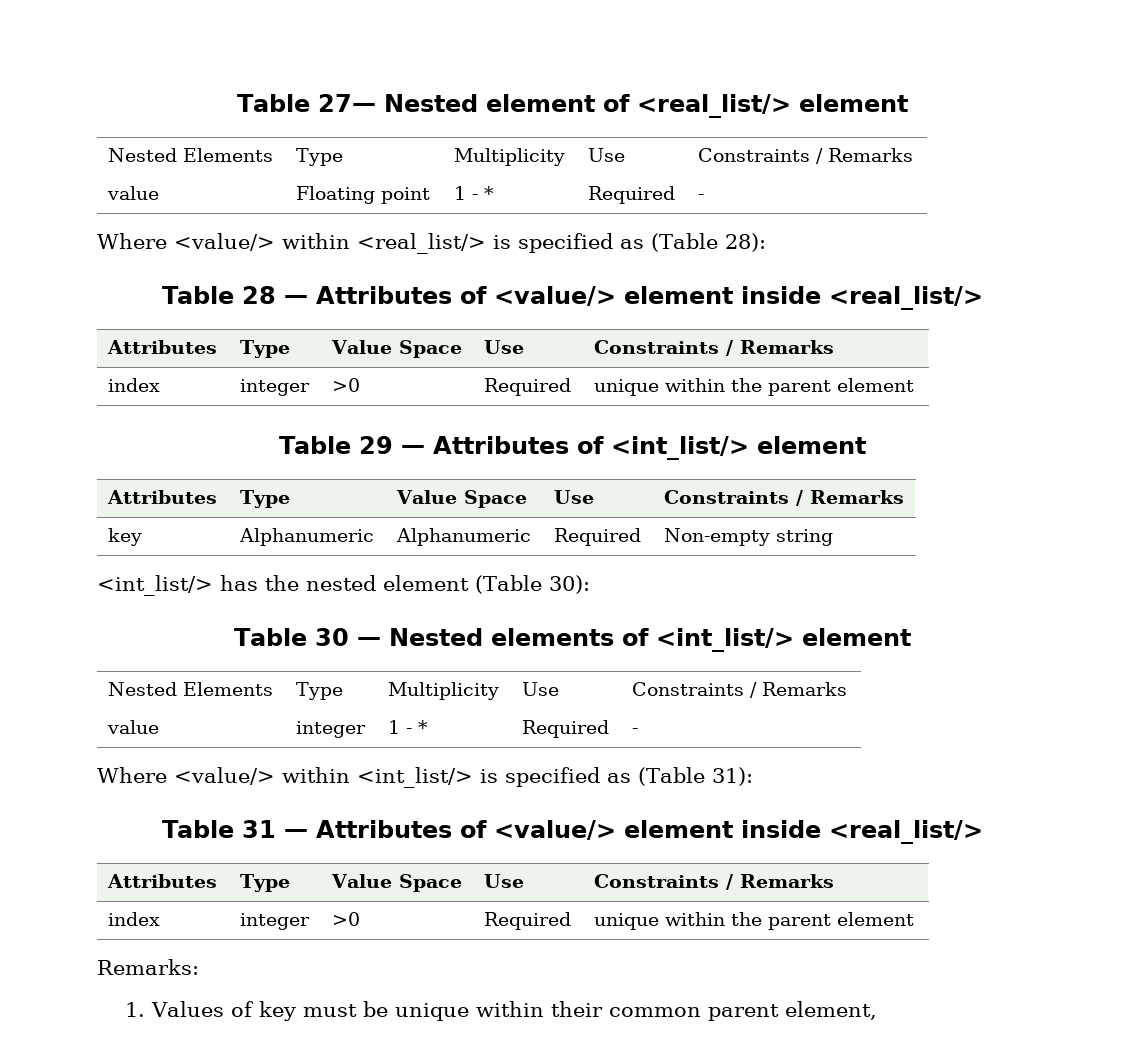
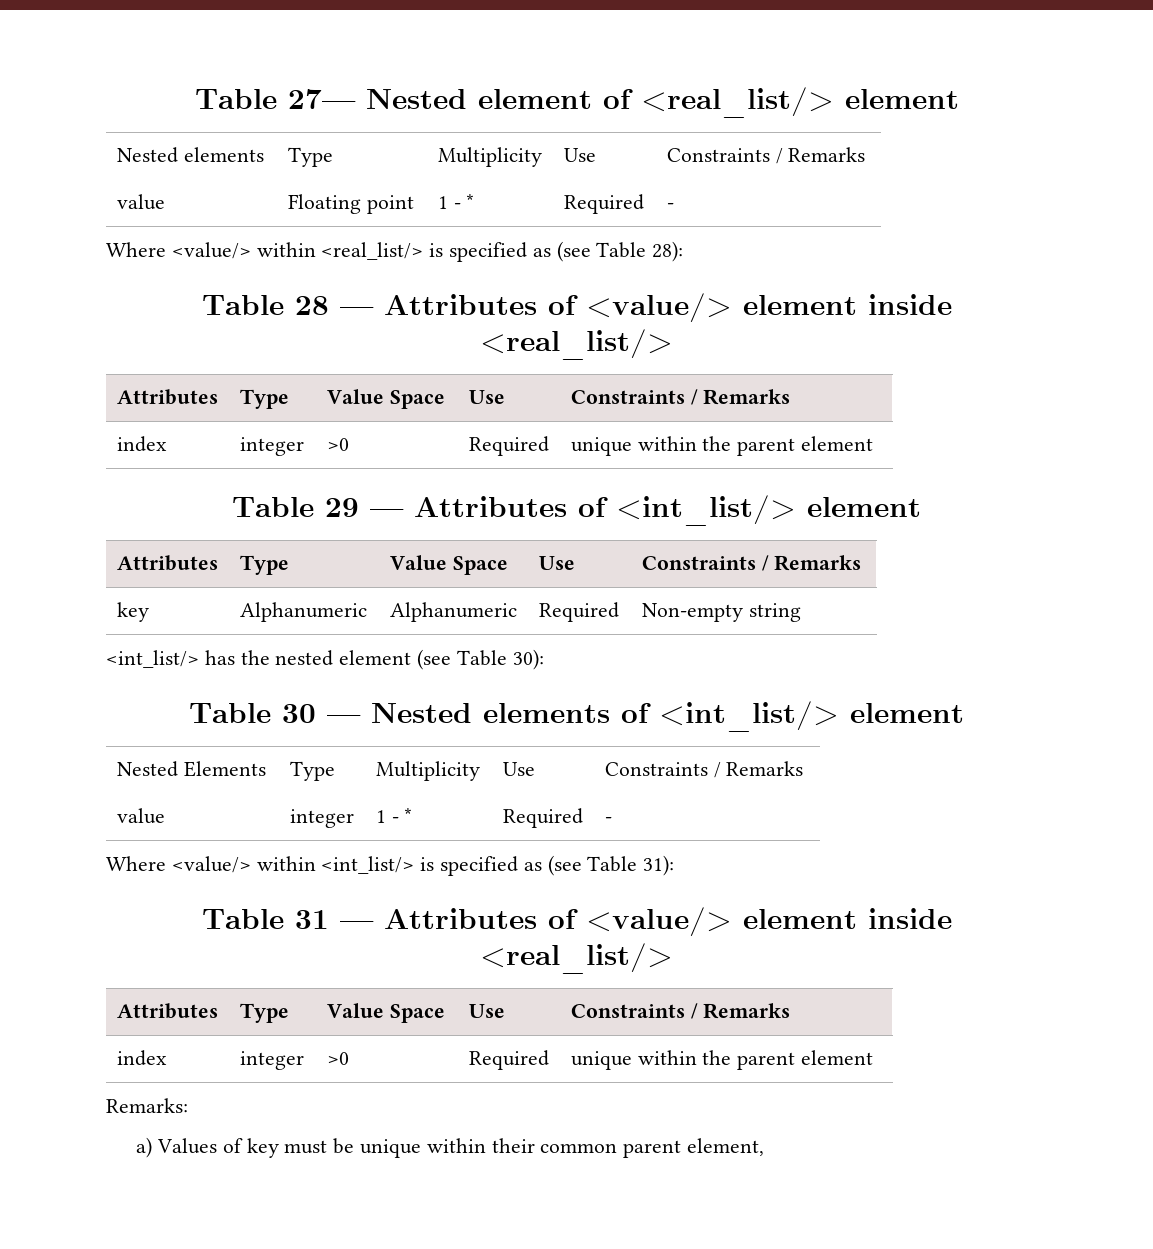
[183,148,274,162] Elements -> [183,147,264,162] elements
[651,233,718,252] (Table -> [556,241,647,262] (see Table
[475,575,542,594] (Table -> [417,649,507,670] (see Table
[638,767,705,786] (Table -> [547,855,638,876] (see Table
[124,1002,145,1017] 1. -> [136,1137,153,1158] a)

